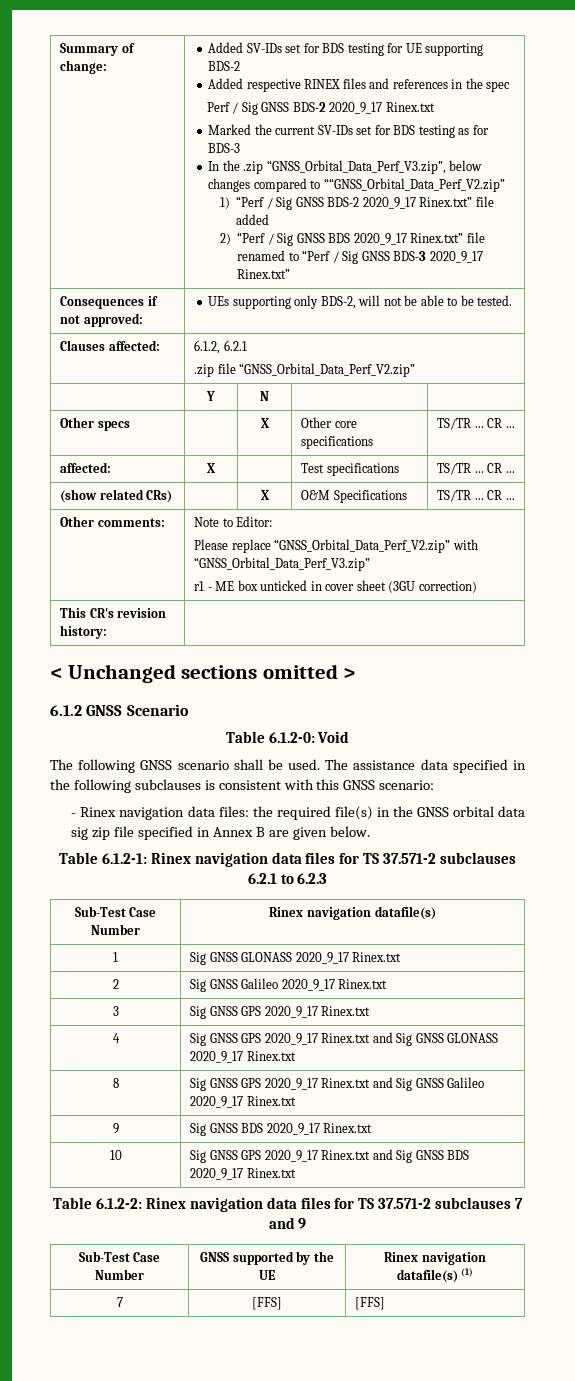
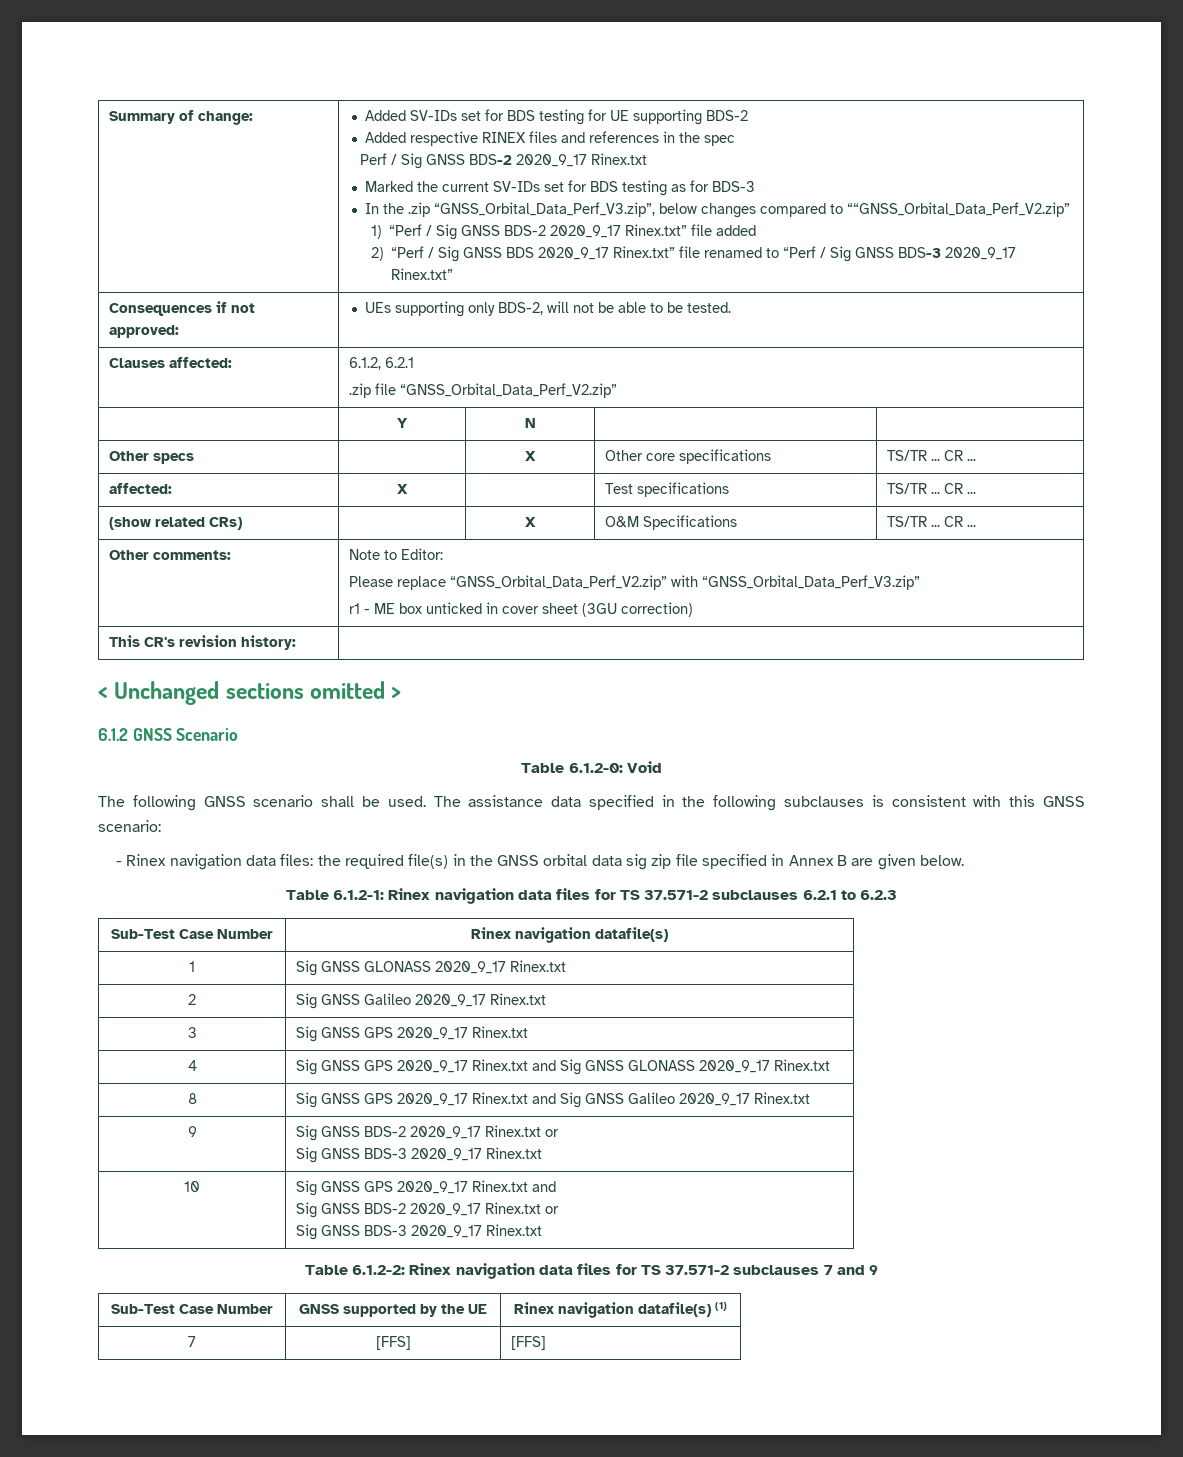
[241,1123,264,1133] BDS -> [364,1125,560,1139] [296,1147,408,1163] BDS-2 2020_9_17 Rinex.txt or // Sig GNSS BDS-3
[396,1150,470,1163] Sig GNSS BDS -> [296,1202,560,1218] [296,1224,408,1240] // Sig GNSS BDS-2 2020_9_17 Rinex.txt or // Sig GNSS BDS-3

